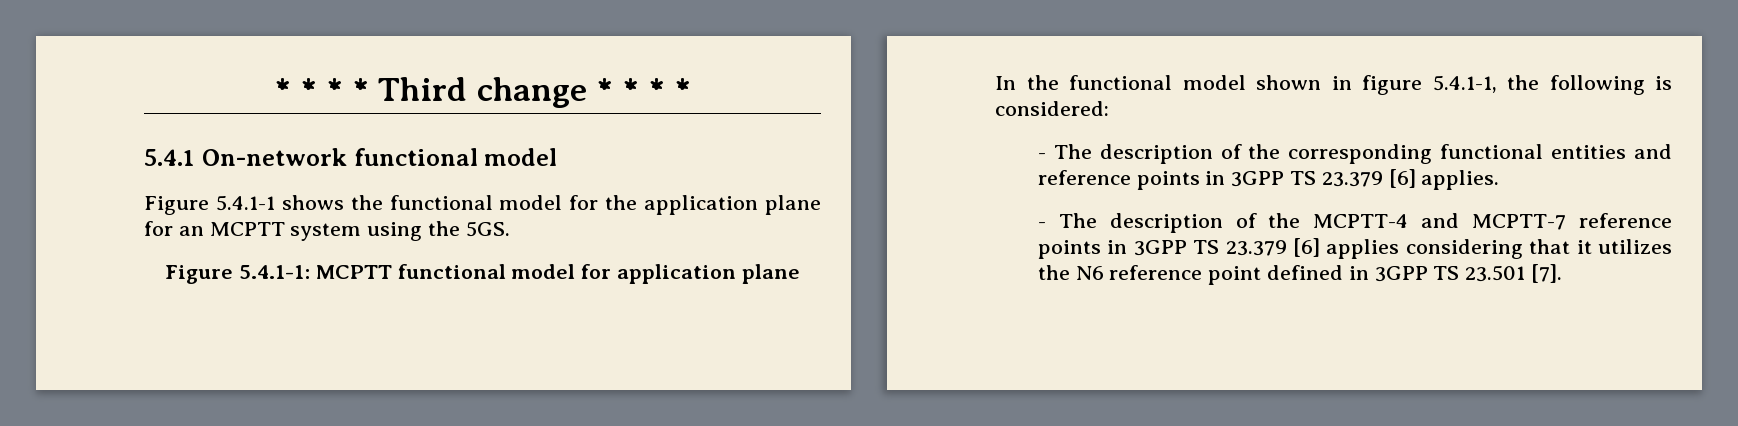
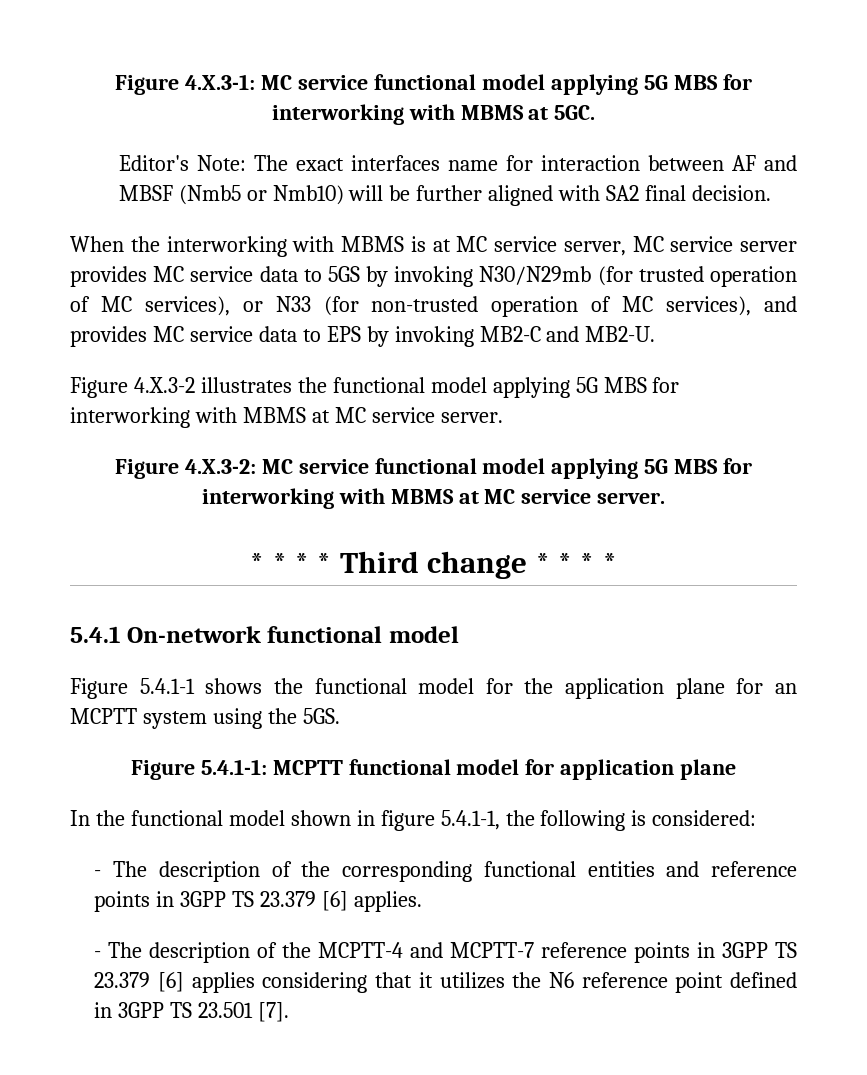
(274, 89) none -> [115,74,752,95] [271,104,596,125] [118,155,797,171] [118,185,772,206] [70,236,797,257] [70,266,797,287] [70,296,797,317] [70,326,656,347] [70,377,680,398] [70,407,503,428] [114,458,753,479] [201,488,666,509] Figure 4.X.3-1: MC service functional model applying 5G MBS for interworking with MBMS at 5GC. // Editor's Note: The exact interfaces name for interaction between AF and MBSF (Nmb5 or Nmb10) will be further aligned with SA2 final decision. // When the interworking with MBMS is at MC service server, MC service server provides MC service data to 5GS by invoking N30/N29mb (for trusted operation of MC services), or N33 (for non-trusted operation of MC services), and provides MC service data to EPS by invoking MB2-C and MB2-U. // Figure 4.X.3-2 illustrates the functional model applying 5G MBS for interworking with MBMS at MC service server. // Figure 4.X.3-2: MC service functional model applying 5G MBS for interworking with MBMS at MC service server. //

